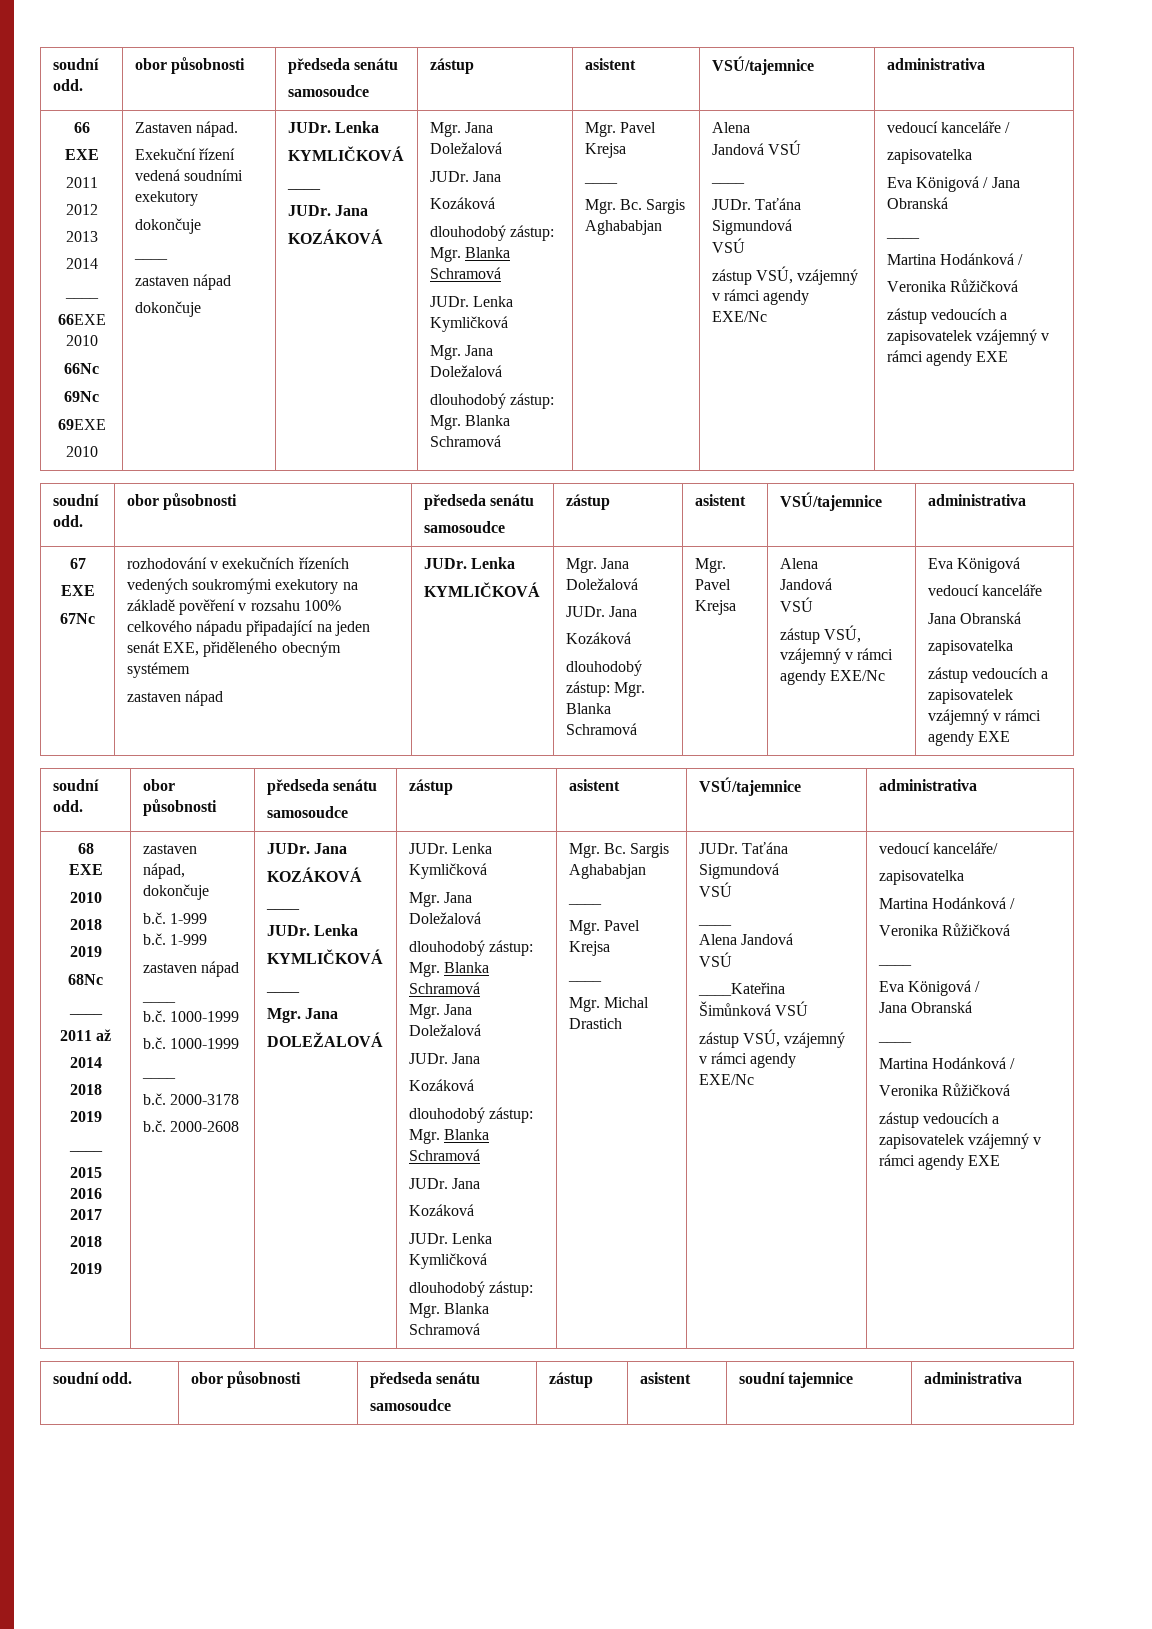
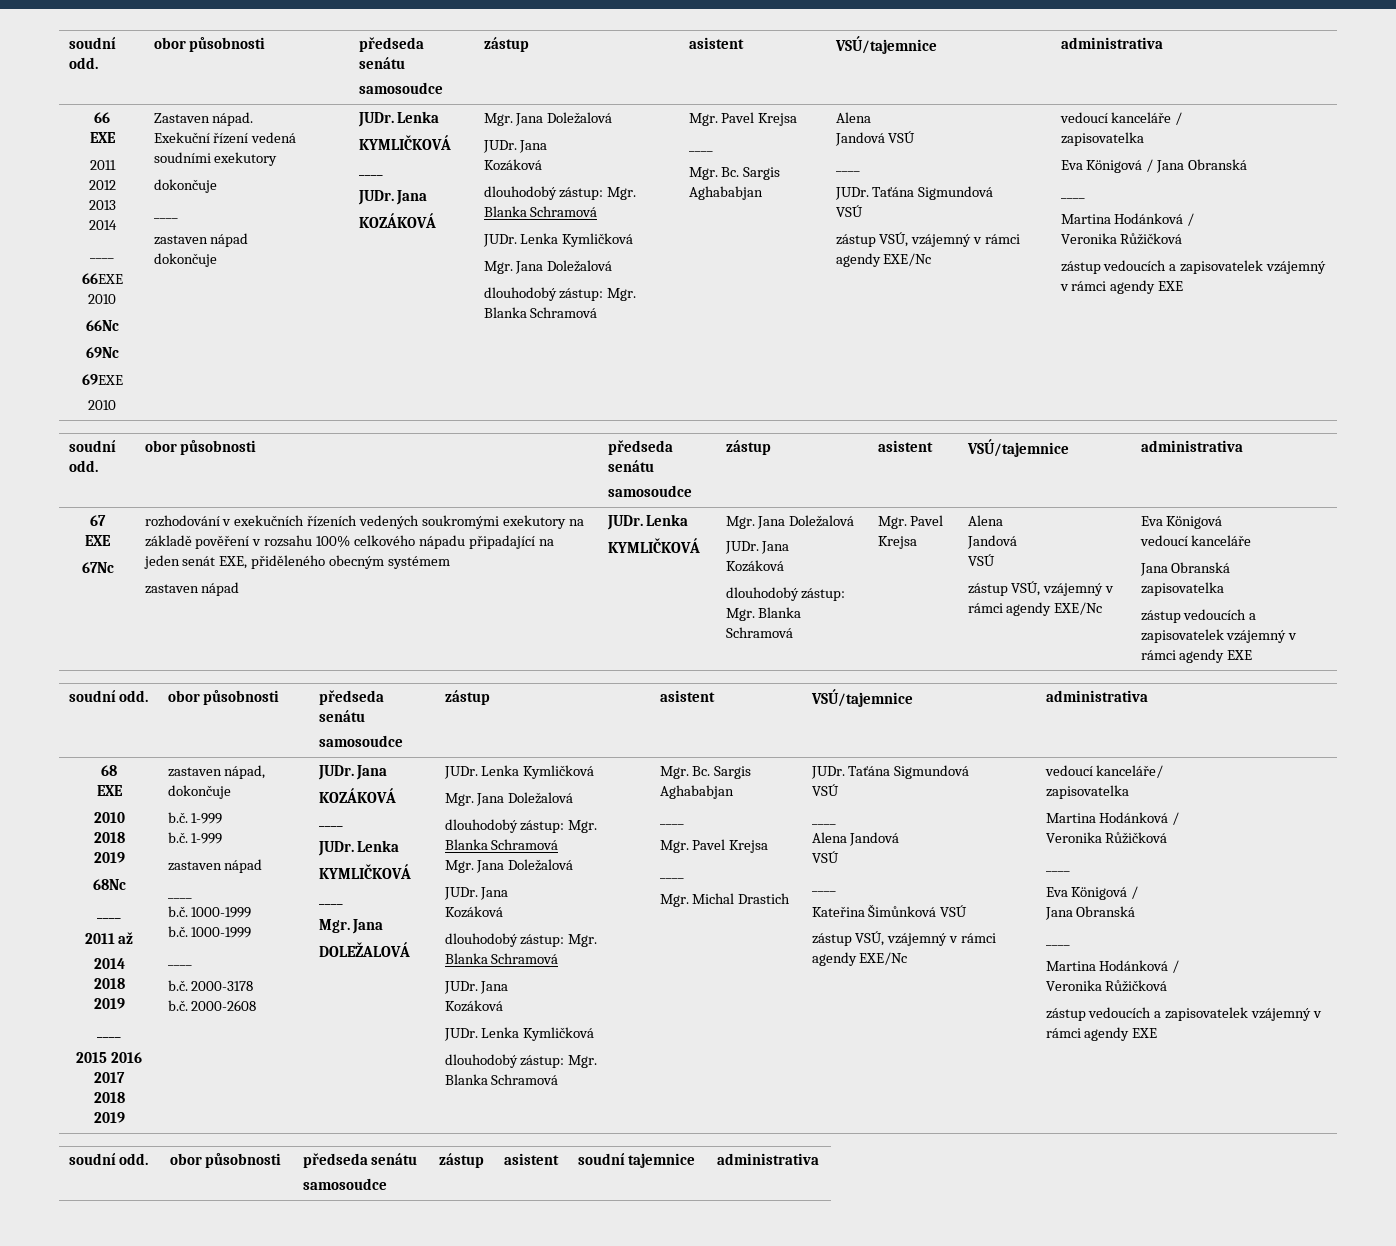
[697,982,785,996] ____Kateřina -> [811,890,836,892] [811,906,865,917] ____ // Kateřina

